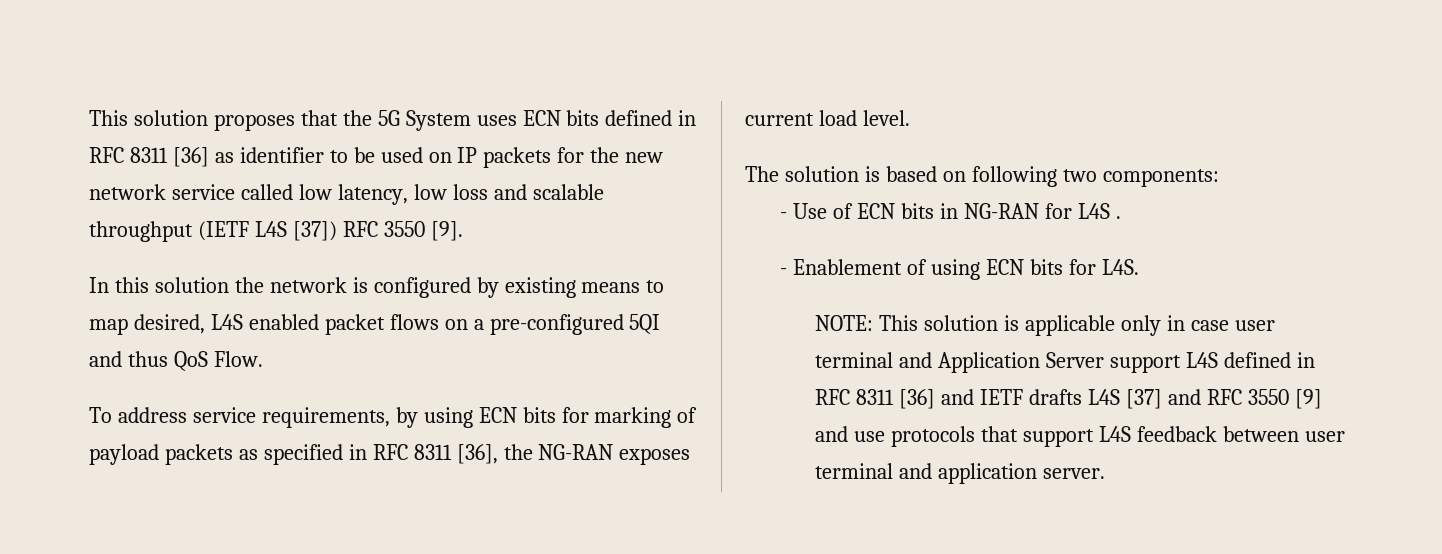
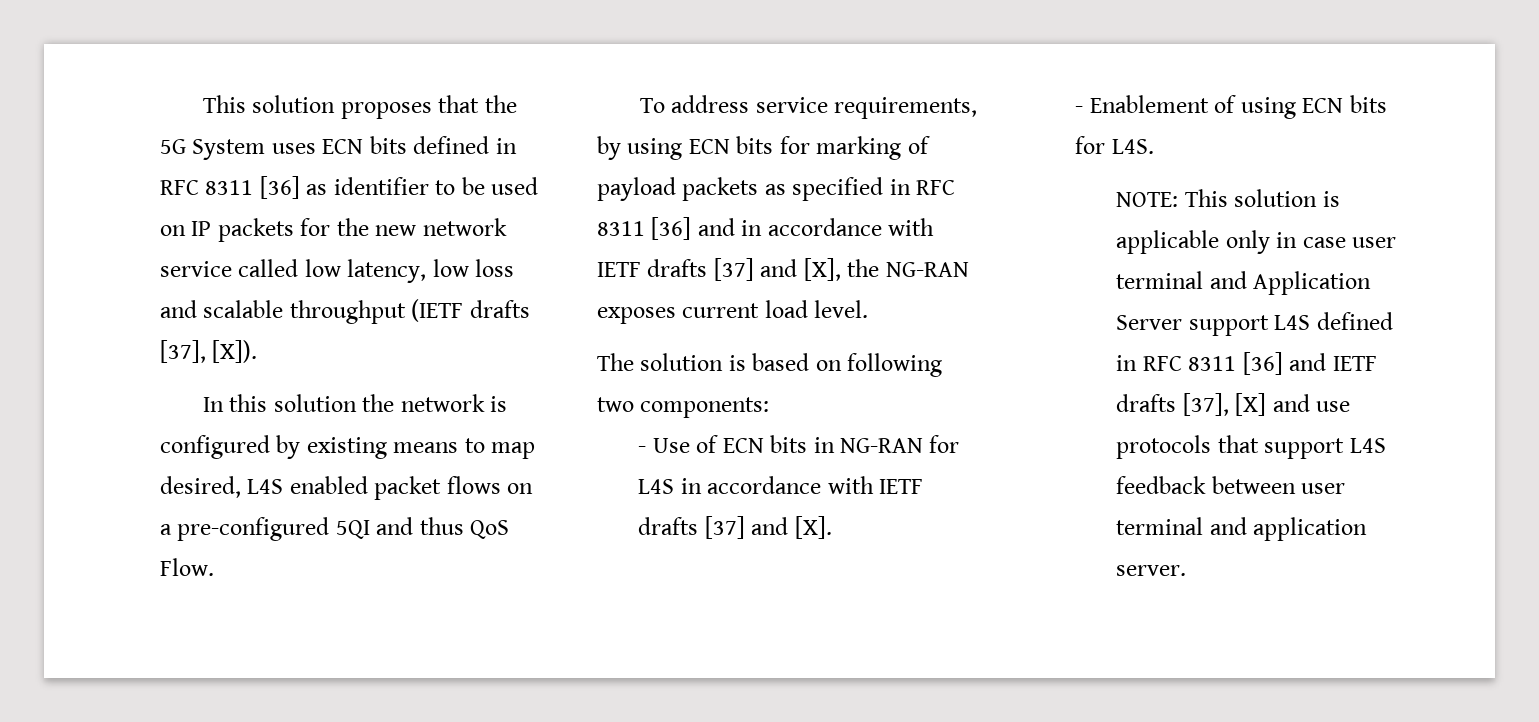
[254,221,463,241] L4S [37]) RFC 3550 [9]. -> [469,300,530,318] [160,340,258,363] drafts [37], [X]).
[456,444,498,464] [36], -> [651,217,935,240] [597,258,841,281] [36] and in accordance with IETF drafts [37] and [X],
[1115,216,1121,219] . -> [680,476,924,494] [638,516,832,539] in accordance with IETF drafts [37] and [X].
[1087,389,1322,409] L4S [37] and RFC 3550 [9] -> [1182,393,1267,416] [37], [X]

